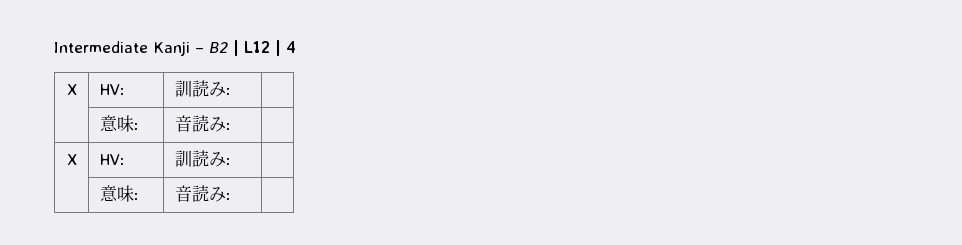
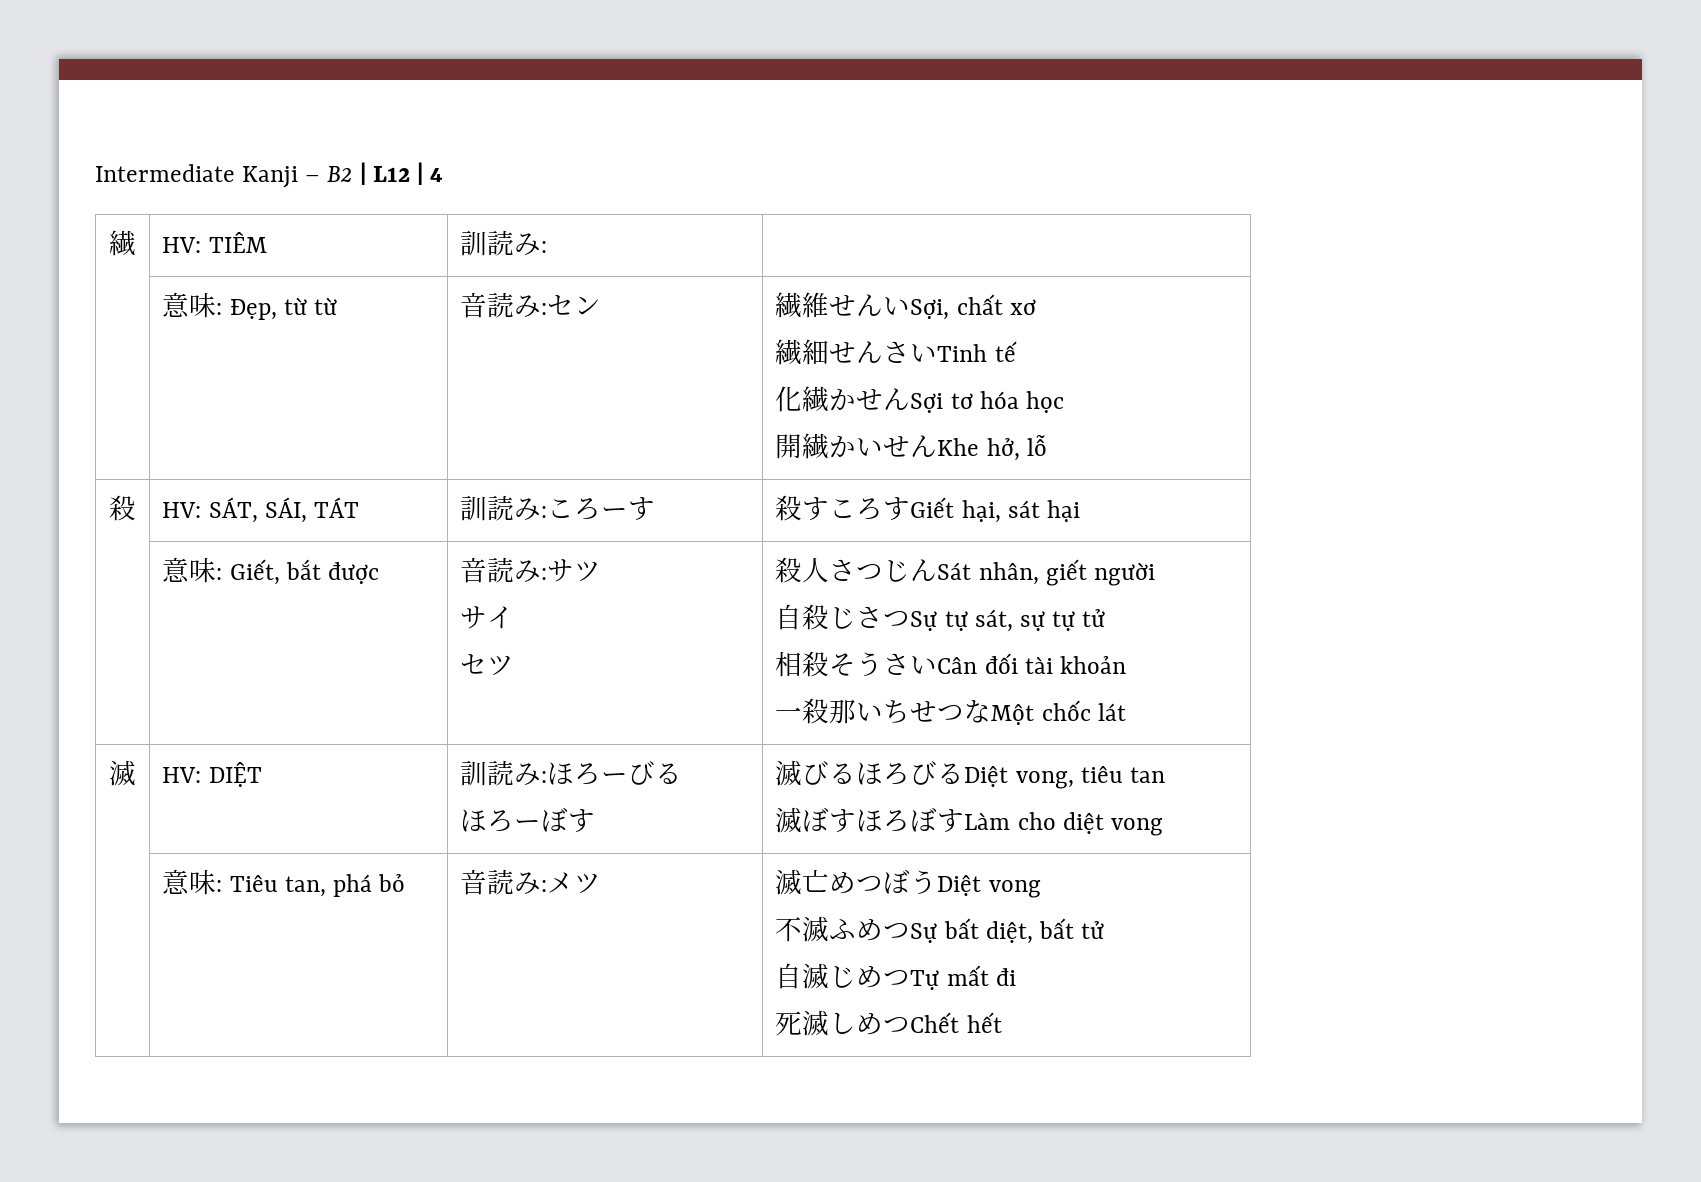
[66,84,77,95] [99,84,125,95] [174,80,231,97] [99,115,139,132] [174,115,231,132] [66,154,77,165] [99,154,125,165] [174,150,231,167] [99,185,139,202] [174,185,231,202] X | HV: | 訓読み: | // | 意味: | 音読み: | // X | HV: | 訓読み: | // | 意味: | 音読み: | -> [109,230,136,256] [162,232,267,253] [460,230,548,256] [162,292,337,320] [460,292,602,318] [775,292,1036,320] [775,339,1017,365] [775,386,1064,413] [775,433,1047,461] [109,495,136,521] [162,497,359,523] [460,495,656,521] [775,495,1080,523] [162,557,379,585] [460,557,602,583] [460,606,515,629] [460,654,515,676] [775,557,1155,586] [775,604,1106,632] [775,651,1126,677] [775,698,1126,725] [109,760,136,786] [162,762,262,787] [460,760,683,786] [460,807,596,833] [775,760,1165,789] [775,807,1163,836] [162,869,406,897] [460,869,602,895] [775,869,1041,898] [775,916,1105,944] [775,963,1016,990] [775,1010,1002,1036] 繊 | HV: TIÊM | 訓読み: | // | 意味: Đẹp, từ từ | 音読み:セン | 繊維せんいSợi, chất xơ // 繊細せんさいTinh tế // 化繊かせんSợi tơ hóa học // 開繊かいせんKhe hở, lỗ // 殺 | HV: SÁT, SÁI, TÁT | 訓読み:ころーす | 殺すころすGiết hại, sát hại // | 意味: Giết, bắt được | 音読み:サツ // サイ // セツ | 殺人さつじんSát nhân, giết người // 自殺じさつSự tự sát, sự tự tử // 相殺そうさいCân đối tài khoản // 一殺那いちせつなMột chốc lát // 滅 | HV: DIỆT | 訓読み:ほろーびる // ほろーぼす | 滅びるほろびるDiệt vong, tiêu tan // 滅ぼすほろぼすLàm cho diệt vong // | 意味: Tiêu tan, phá bỏ | 音読み:メツ | 滅亡めつぼうDiệt vong // 不滅ふめつSự bất diệt, bất tử // 自滅じめつTự mất đi // 死滅しめつChết hết

